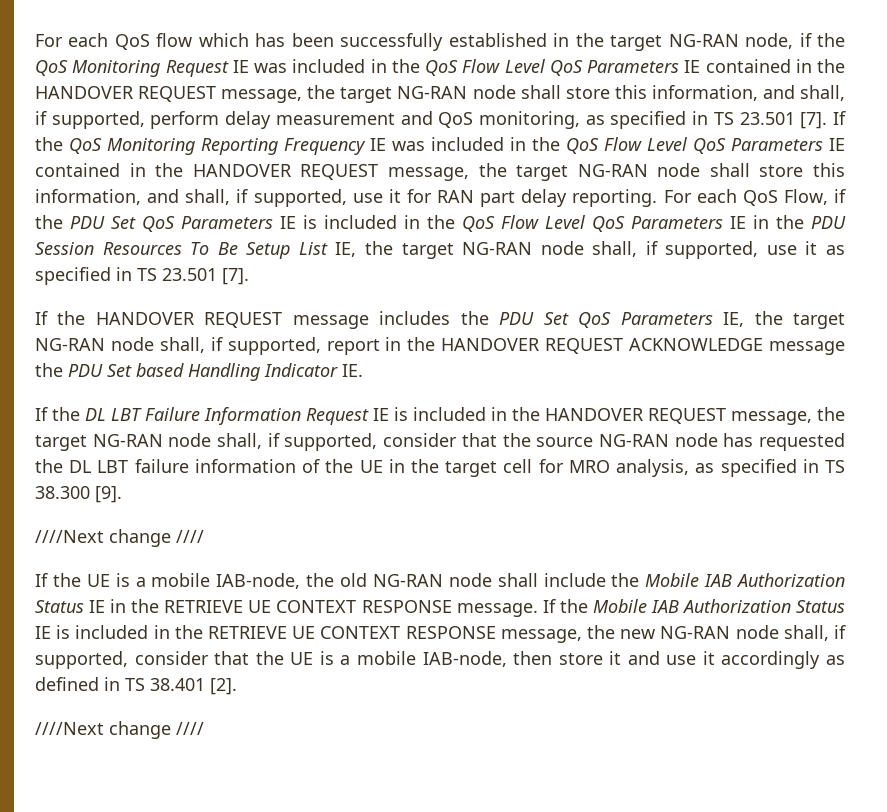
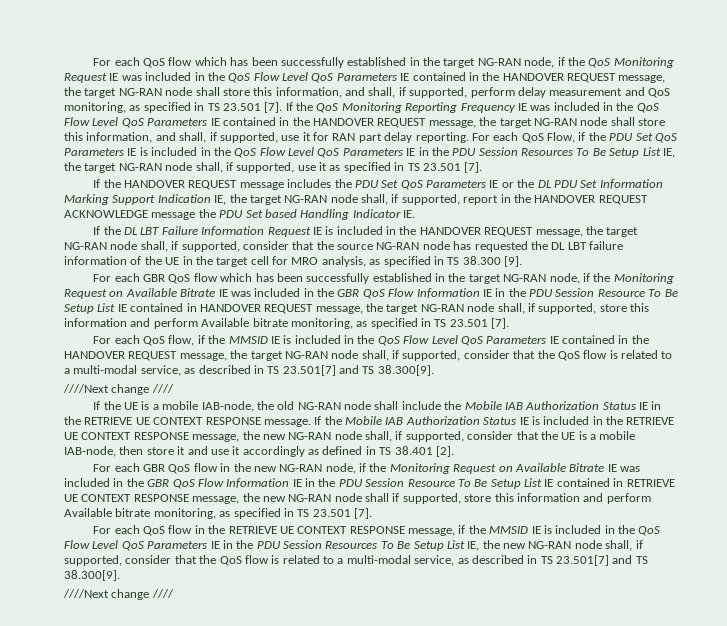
(713, 318) none -> [489,179,663,189] [64,194,211,205] IE or the DL PDU Set Information Marking Support Indication
(122, 494) none -> [93,273,674,284] [64,288,678,299] [64,303,649,314] [64,318,510,329] [93,335,649,346] [64,350,673,361] [64,365,434,376] // For each GBR QoS flow which has been successfully established in the target NG-RAN node, if the Monitoring Request on Available Bitrate IE was included in the GBR QoS Flow Information IE in the PDU Session Resource To Be Setup List IE contained in HANDOVER REQUEST message, the target NG-RAN node shall, if supported, store this information and perform Available bitrate monitoring, as specified in TS 23.501 [7]. // For each QoS flow, if the MMSID IE is included in the QoS Flow Level QoS Parameters IE contained in the HANDOVER REQUEST message, the target NG-RAN node shall, if supported, consider that the QoS flow is related to a multi-modal service, as described in TS 23.501[7] and TS 38.300[9].
(237, 686) none -> [93,463,641,474] [64,478,675,489] [64,493,651,504] [64,508,372,519] [93,525,661,536] [64,540,643,551] [64,555,648,566] [64,570,120,581] // For each GBR QoS flow in the new NG-RAN node, if the Monitoring Request on Available Bitrate IE was included in the GBR QoS Flow Information IE in the PDU Session Resource To Be Setup List IE contained in RETRIEVE UE CONTEXT RESPONSE message, the new NG-RAN node shall if supported, store this information and perform Available bitrate monitoring, as specified in TS 23.501 [7]. // For each QoS flow in the RETRIEVE UE CONTEXT RESPONSE message, if the MMSID IE is included in the QoS Flow Level QoS Parameters IE in the PDU Session Resources To Be Setup List IE, the new NG-RAN node shall, if supported, consider that the QoS flow is related to a multi-modal service, as described in TS 23.501[7] and TS 38.300[9].

